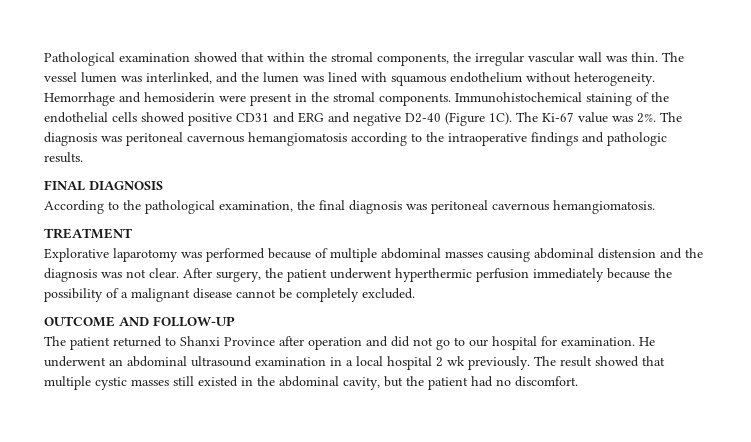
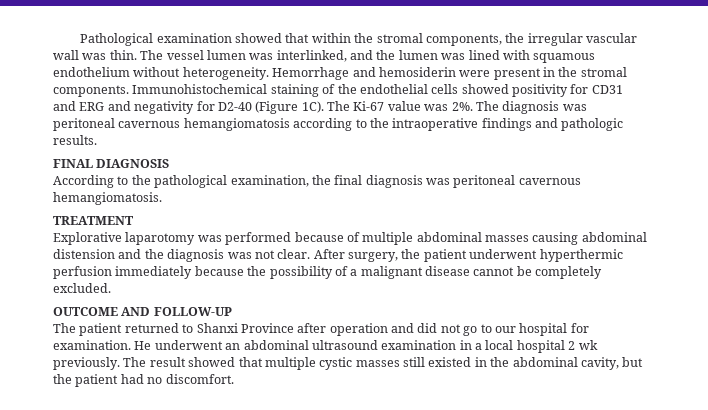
[188,113,232,126] positive -> [512,84,589,97] positivity for
[353,113,401,126] negative -> [134,101,215,114] negativity for

